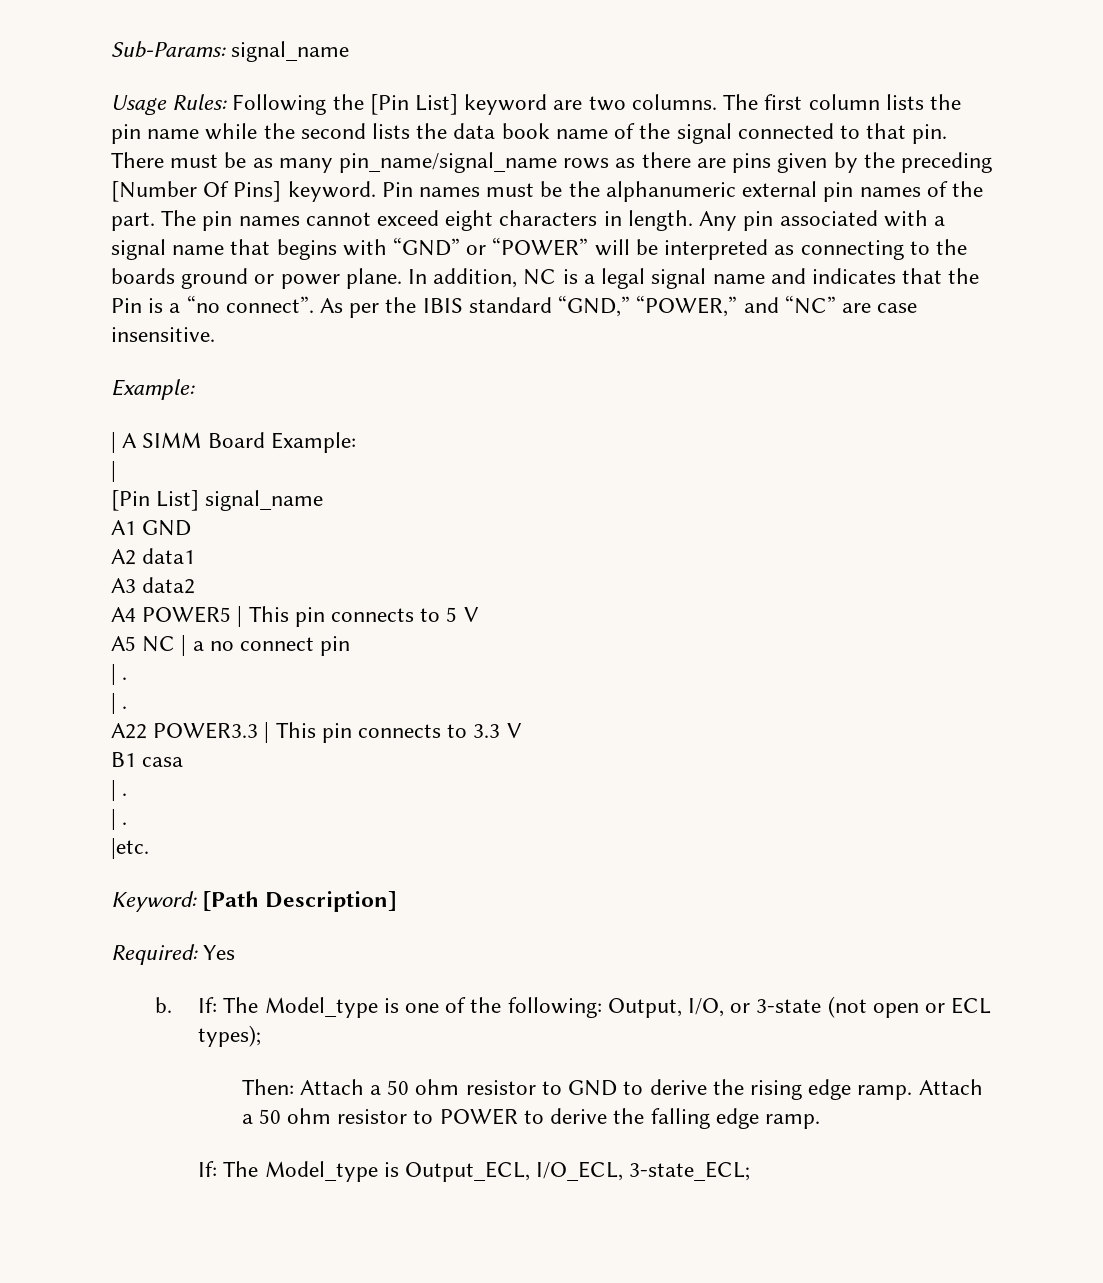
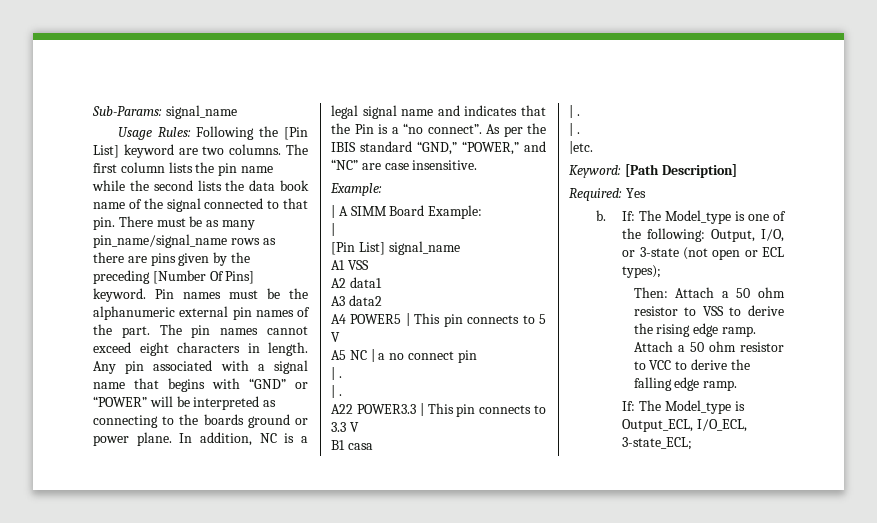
[142,520,192,536] GND -> [347,260,369,270] VSS
[568,1080,618,1096] GND -> [702,306,724,316] VSS
[439,1108,518,1125] POWER -> [649,360,672,370] VCC

